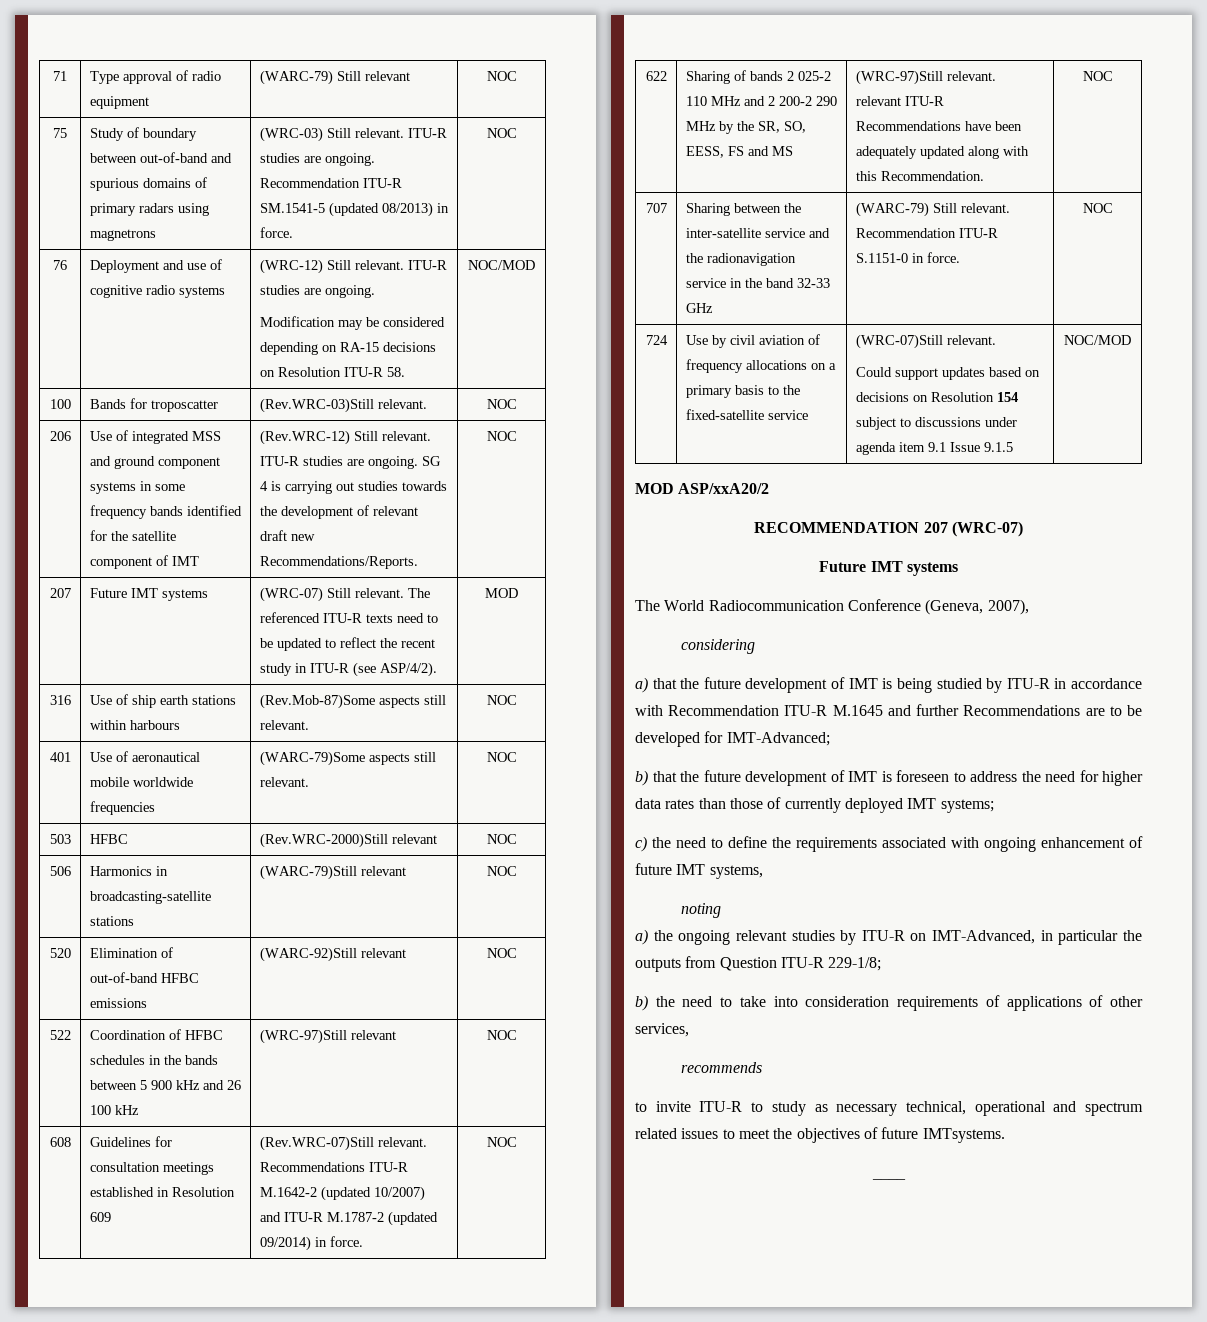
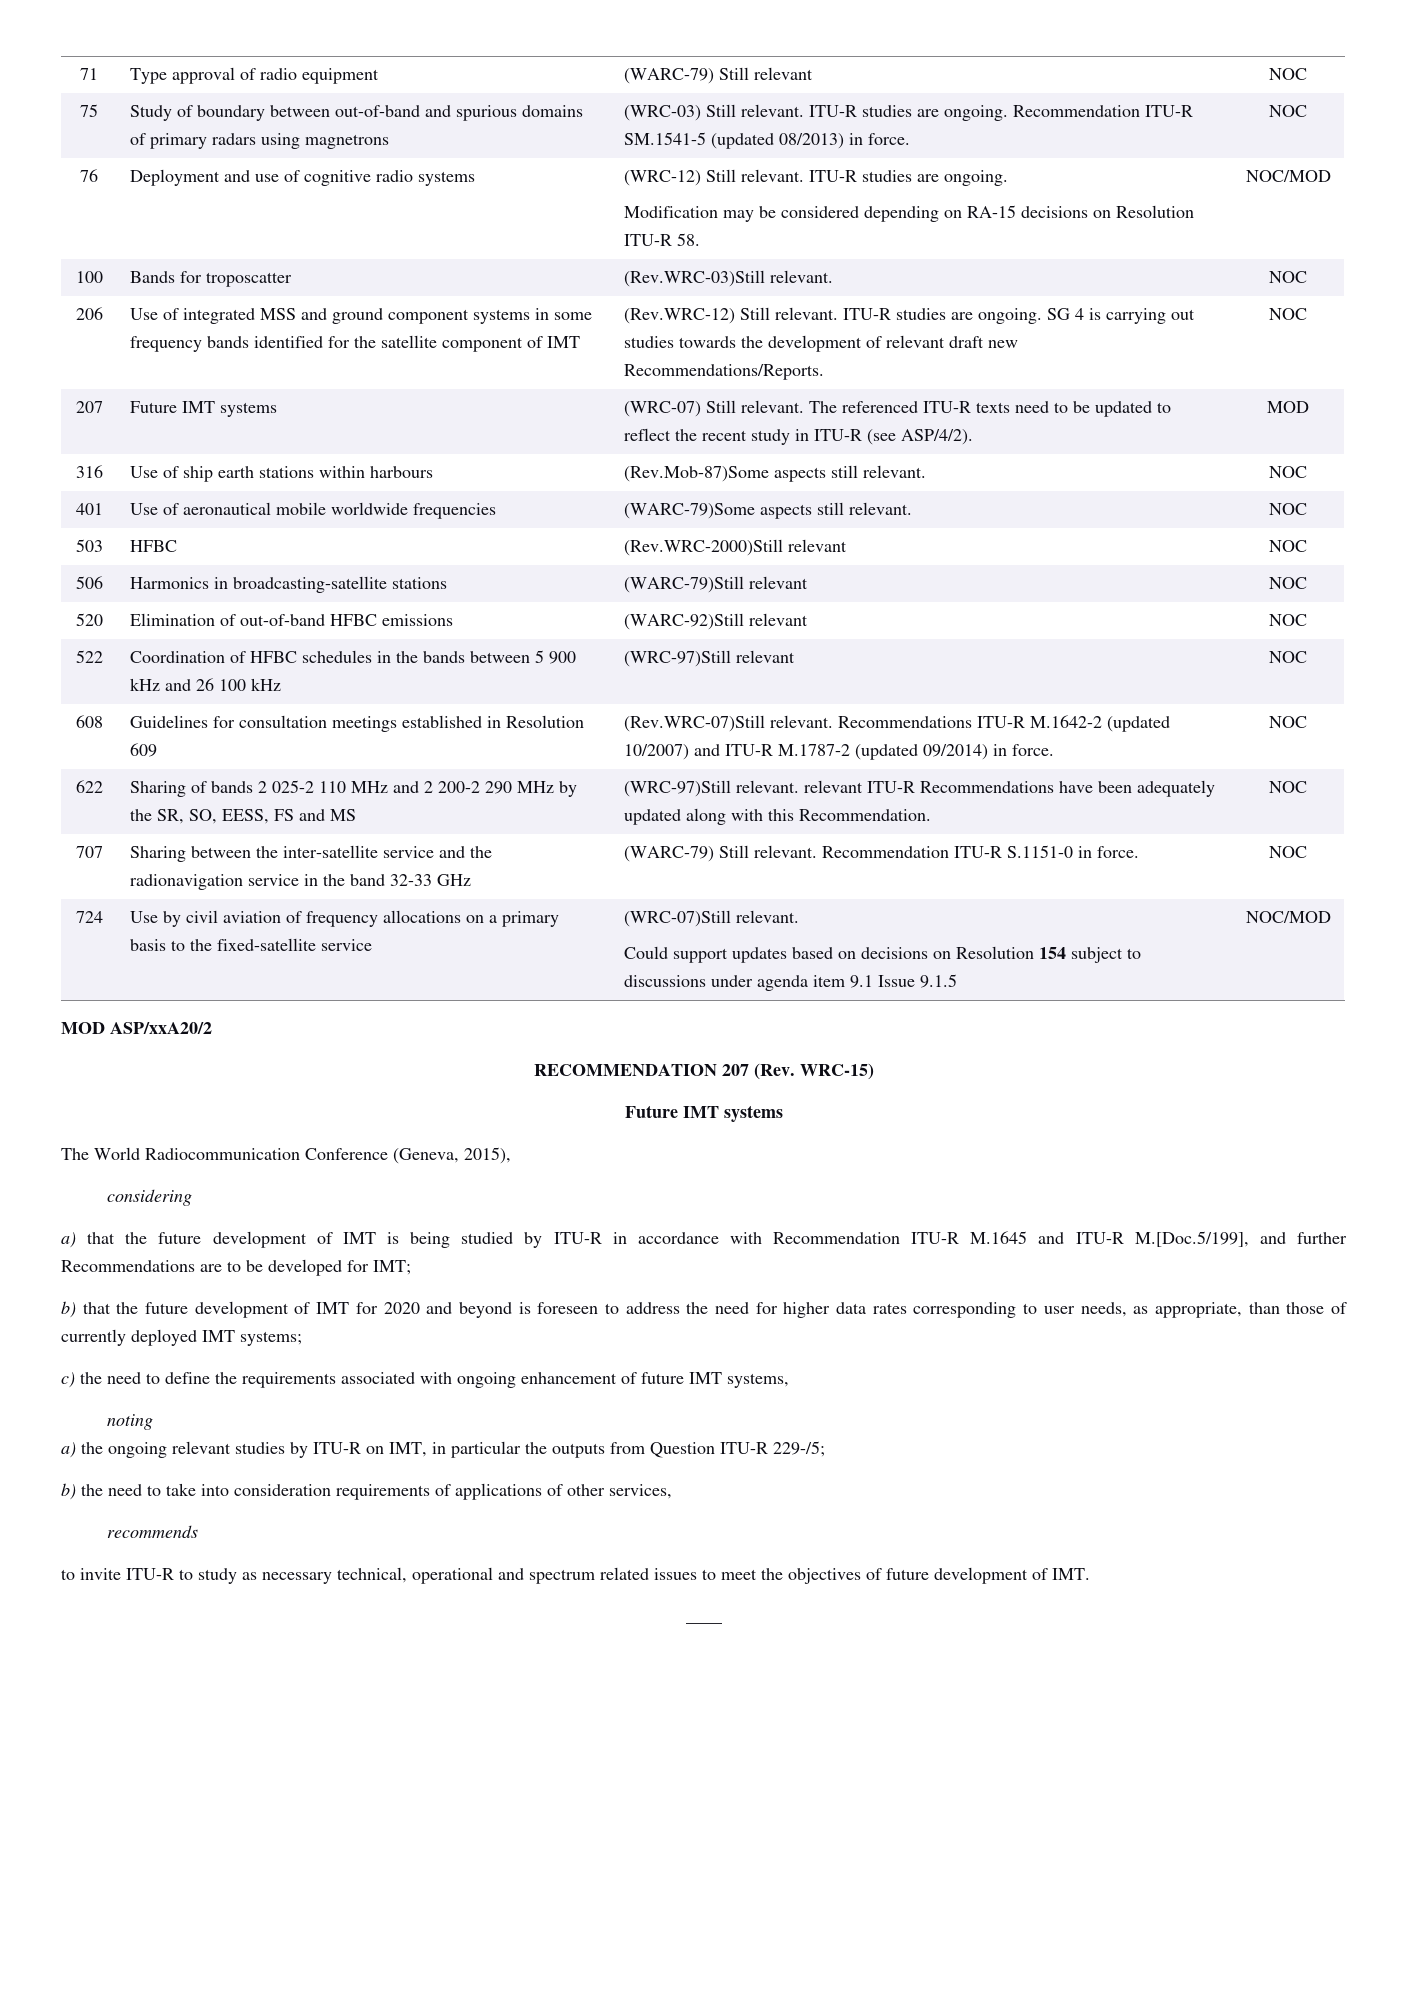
[951,521,1023,537] (WRC-07) -> [753,1063,874,1080] (Rev. WRC-15)
[987,599,1029,615] 2007), -> [464,1147,511,1164] 2015),
(911, 710) none -> [1075,1231,1286,1247] ITU-R M.[Doc.5/199], and
[726,732,830,746] IMT-Advanced; -> [373,1260,411,1275] IMT;
(877, 776) none -> [355,1302,512,1318] for 2020 and beyond
(695, 804) none -> [913,1302,1242,1318] corresponding to user needs, as appropriate,
[932,930,1036,944] IMT-Advanced, -> [389,1442,427,1457] IMT,
[828,957,882,971] 229-1/8; -> [773,1441,825,1457] 229-/5;
[922,1128,1005,1143] IMTsystems. -> [934,1567,1090,1584] development of IMT.

